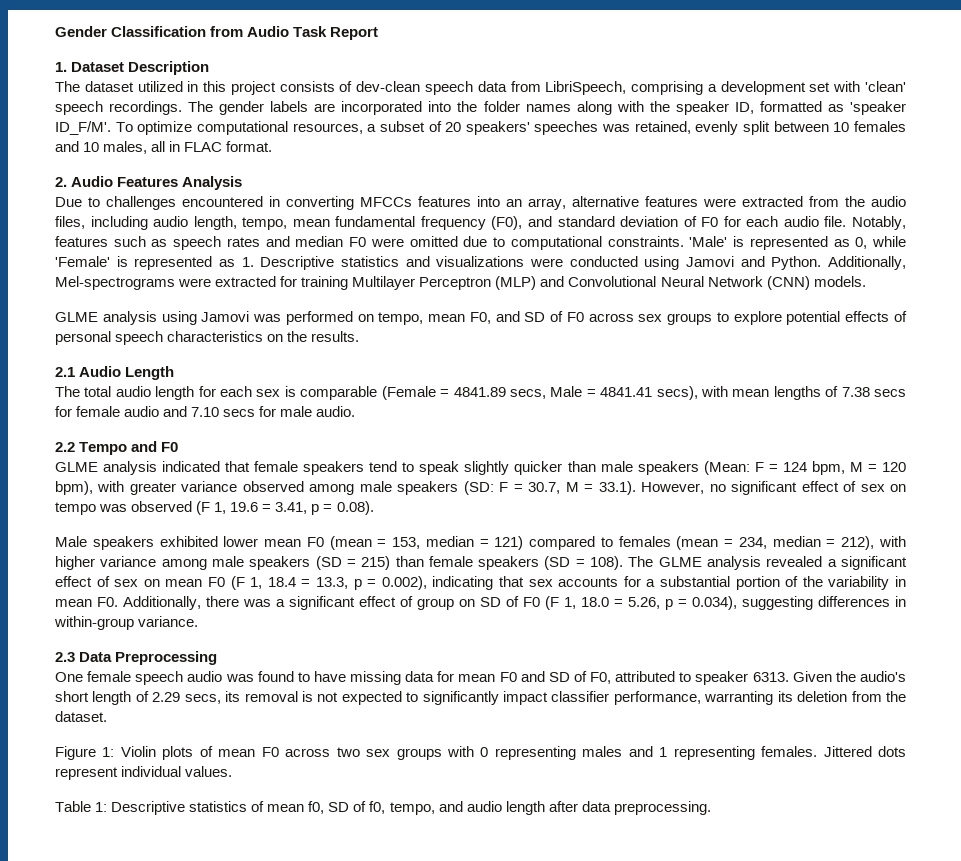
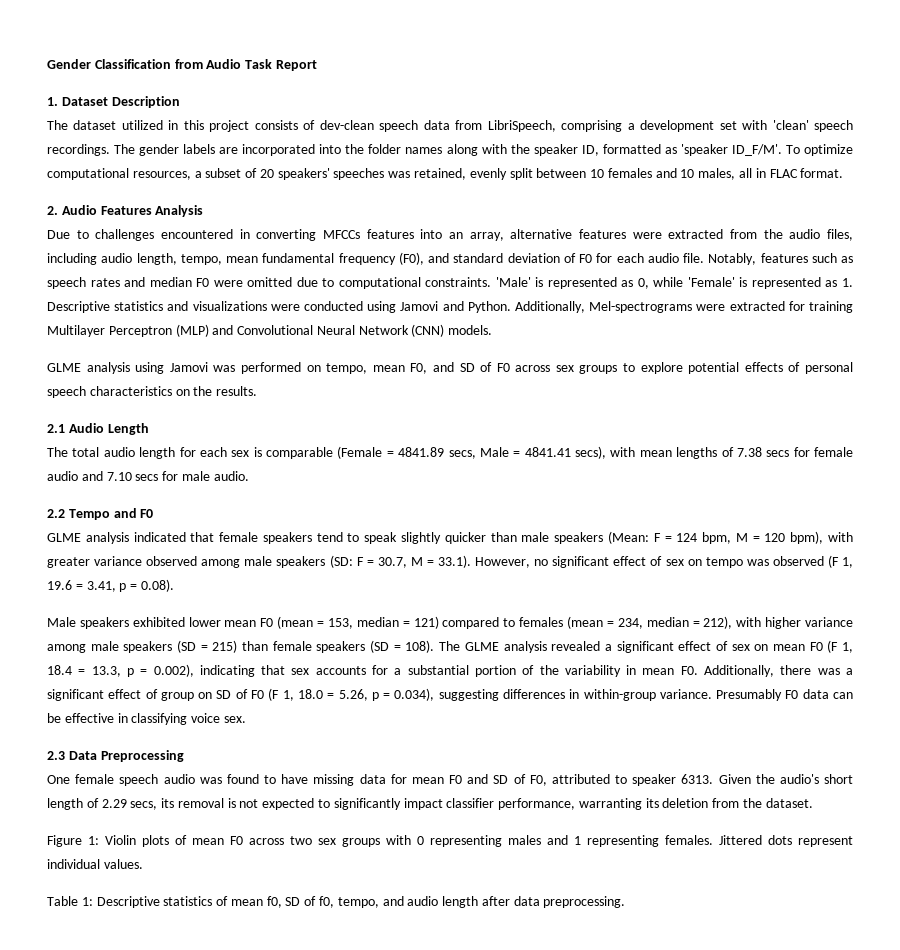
(199, 621) none -> [716,689,853,701] [47,713,246,725] Presumably F0 data can be effective in classifying voice sex.

